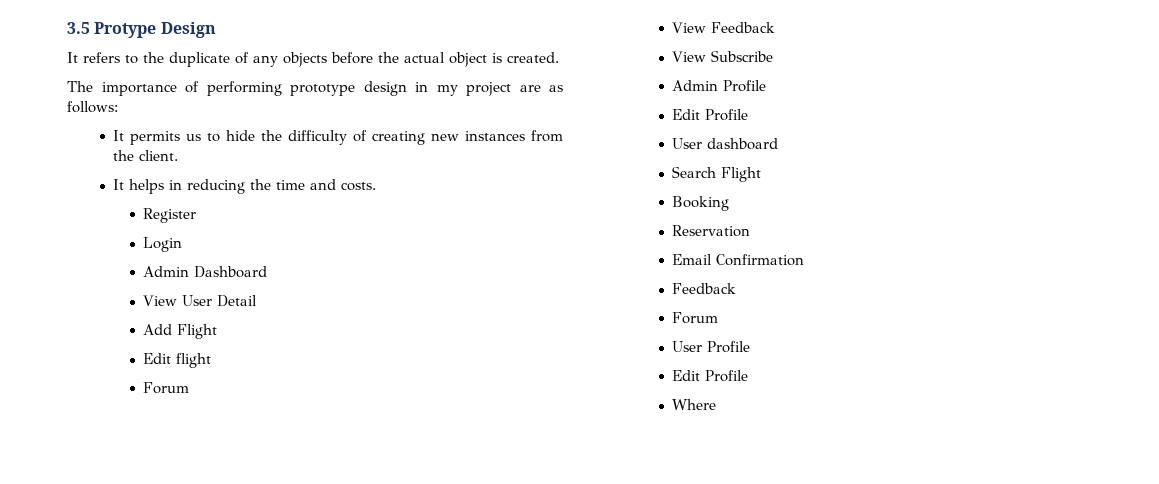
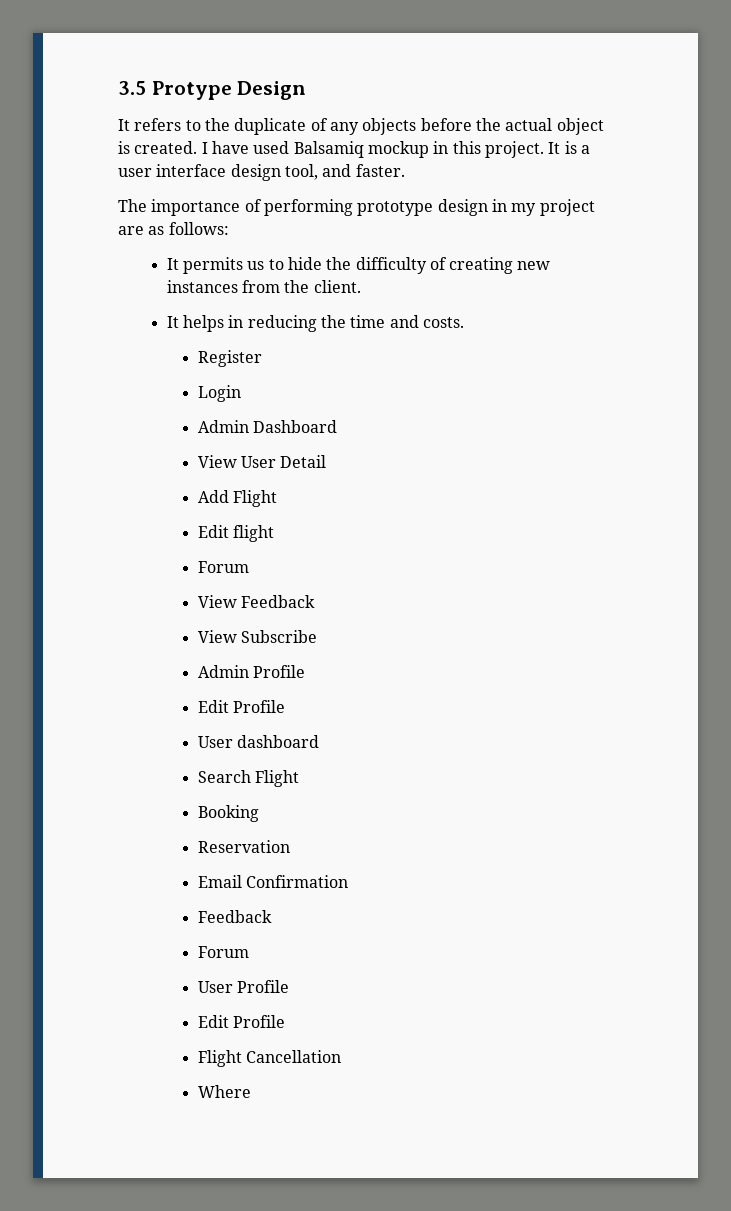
(559, 57) none -> [201,141,590,158] [118,164,405,181] I have used Balsamiq mockup in this project. It is a user interface design tool, and faster.
(749, 376) none -> [197,1050,341,1067] // Flight Cancellation

